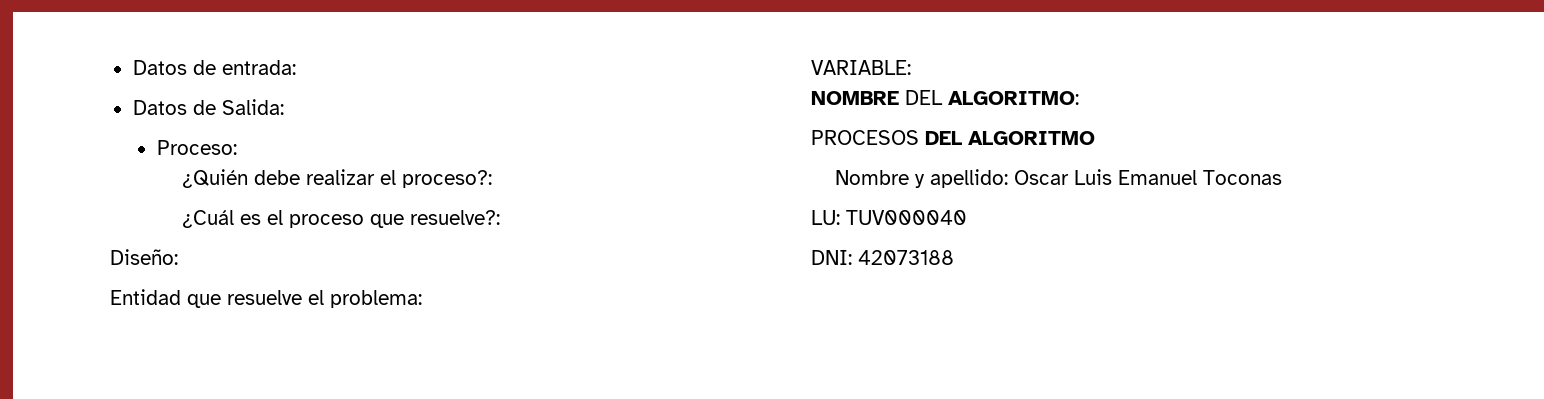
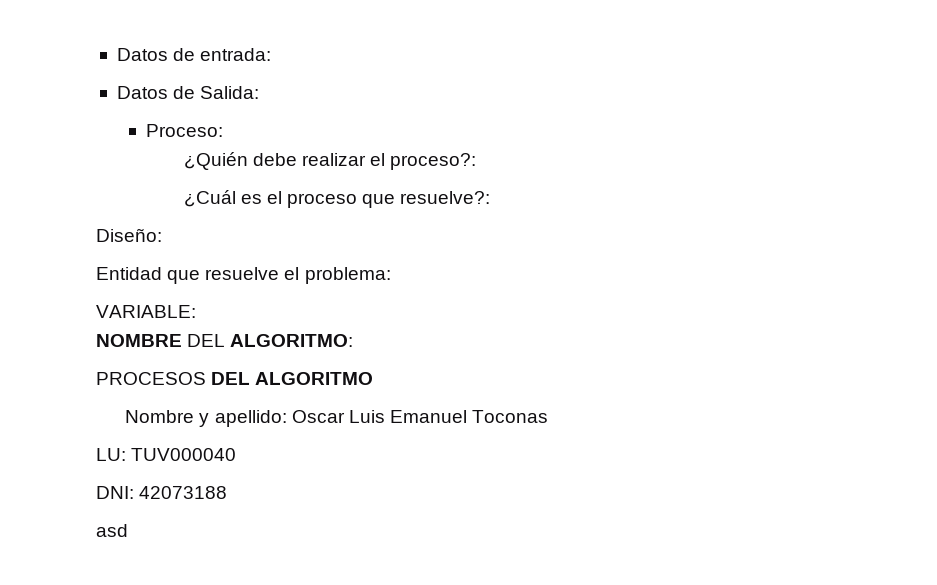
(954, 257) none -> [96,524,128,537] // asd

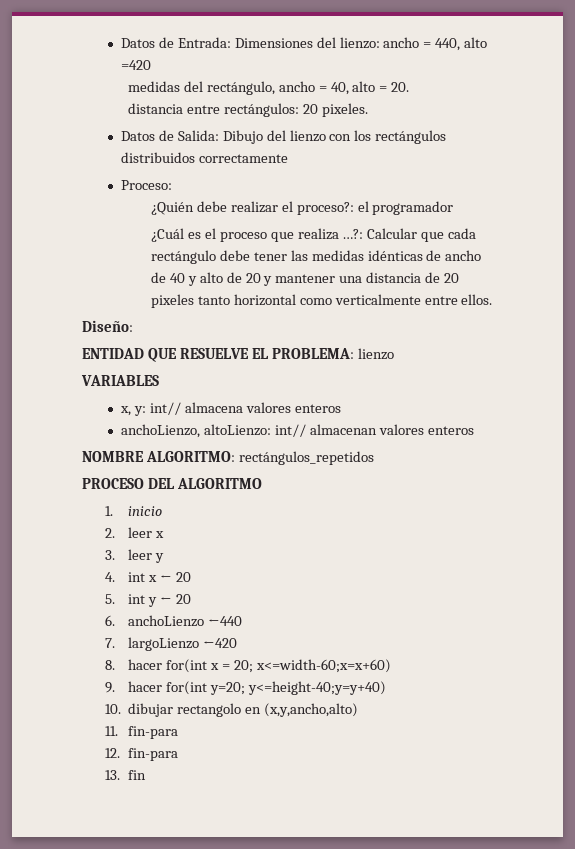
[116,48,272,61] [116,86,260,99] Datos de entrada: // Datos de Salida: -> [120,37,488,51] [120,60,151,70] [127,81,410,95] [127,103,368,117] [120,130,447,144] [120,152,288,163] Datos de Entrada: Dimensiones del lienzo: ancho = 440, alto =420 // medidas del rectángulo, ancho = 40, alto = 20. // distancia entre rectángulos: 20 pixeles. // Datos de Salida: Dibujo del lienzo con los rectángulos distribuidos correctamente
(477, 161) none -> [357,201,454,215] el programador
[400,191,491,204] [96,228,162,242] [96,267,391,284] [96,305,196,318] resuelve?: // Diseño: // Entidad que resuelve el problema: // VARIABLE: -> [297,228,477,242] [150,250,482,264] [150,272,460,286] [150,294,493,308] [82,320,133,332] [82,348,394,362] [81,375,159,386] [119,402,341,416] [120,424,474,438] realiza …?: Calcular que cada rectángulo debe tener las medidas idénticas de ancho de 40 y alto de 20 y mantener una distancia de 20 pixeles tanto horizontal como verticalmente entre ellos. // Diseño: // ENTIDAD QUE RESUELVE EL PROBLEMA: lienzo // VARIABLES // x, y: int// almacena valores enteros // anchoLienzo, altoLienzo: int// almacenan valores enteros
[187,334,226,347] DEL -> (144, 456) none
[96,372,206,385] // PROCESOS -> [238,451,374,465] [82,478,144,489] rectángulos_repetidos // PROCESO
[125,410,549,427] [96,448,237,461] [96,486,228,499] [96,524,128,537] Nombre y apellido: Oscar Luis Emanuel Toconas // LU: TUV000040 // DNI: 42073188 // asd -> [104,506,162,516] [104,527,164,538] [104,549,164,563] [104,572,191,582] [104,594,191,607] [104,615,242,627] [104,637,237,651] [104,659,391,673] [104,681,386,695] [104,703,358,717] [104,726,178,739] [104,748,178,761] [104,770,146,780] 1. inicio // 2. leer x // 3. leer y // 4. int x ← 20 // 5. int y ← 20 // 6. anchoLienzo ←440 // 7. largoLienzo ←420 // 8. hacer for(int x = 20; x<=width-60;x=x+60) // 9. hacer for(int y=20; y<=height-40;y=y+40) // 10. dibujar rectangolo en (x,y,ancho,alto) // 11. fin-para // 12. fin-para // 13. fin

